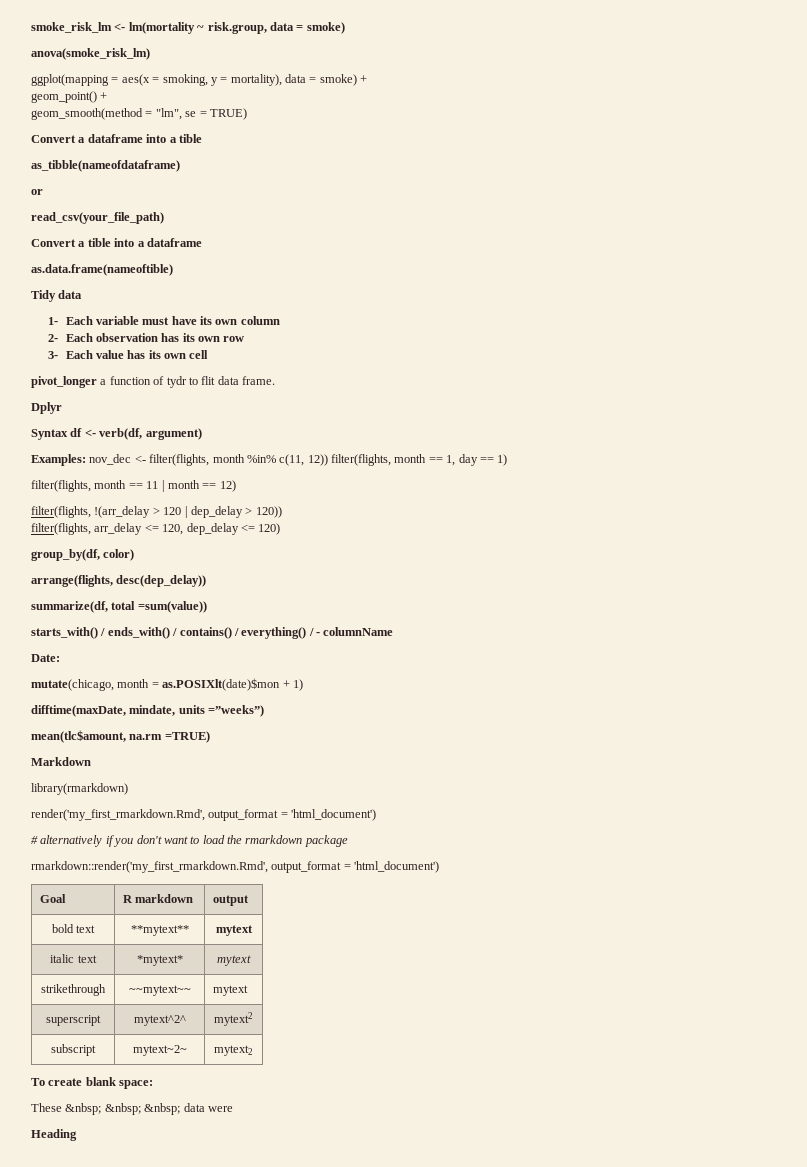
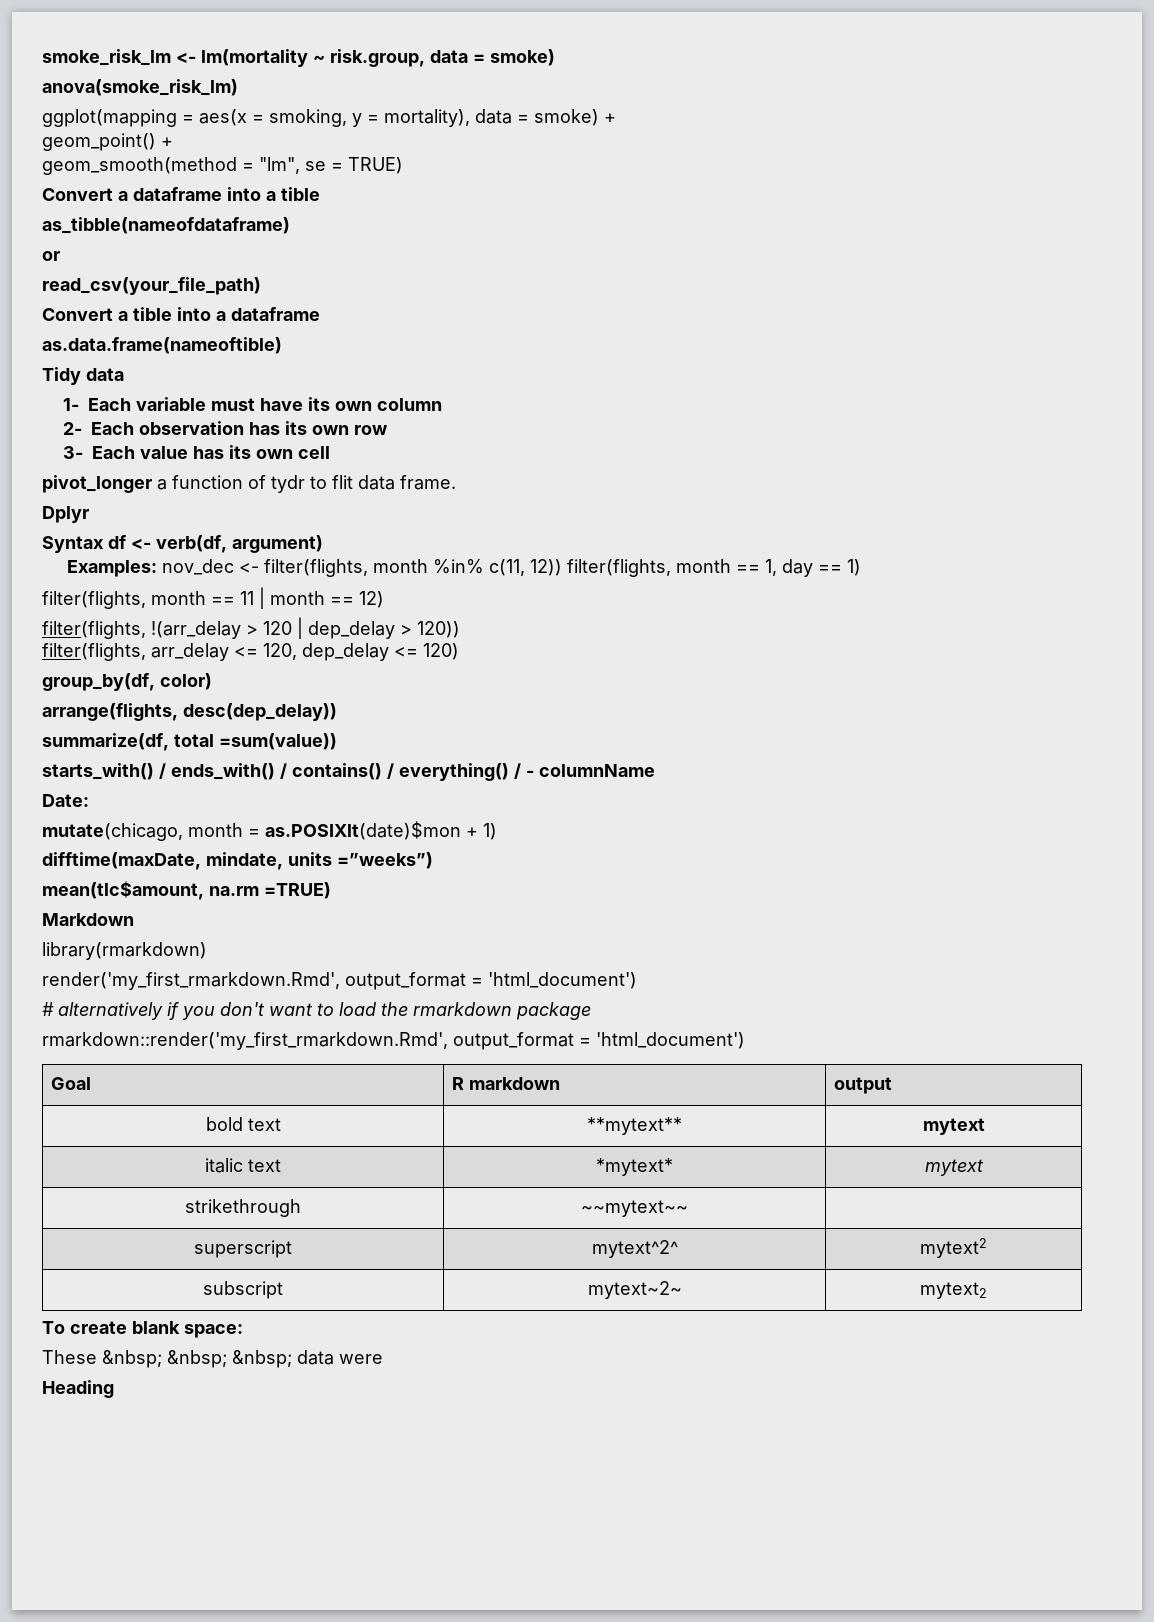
[213,985,249,996] mytext -> (688, 1208) none

